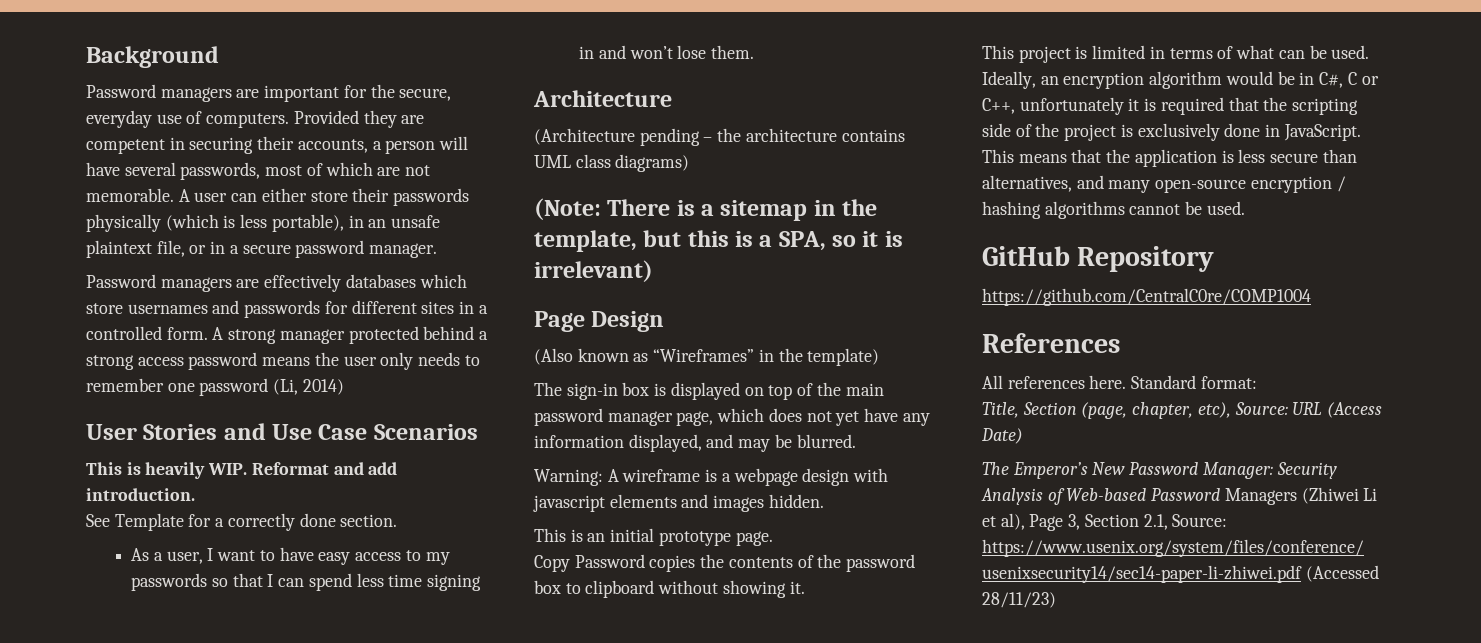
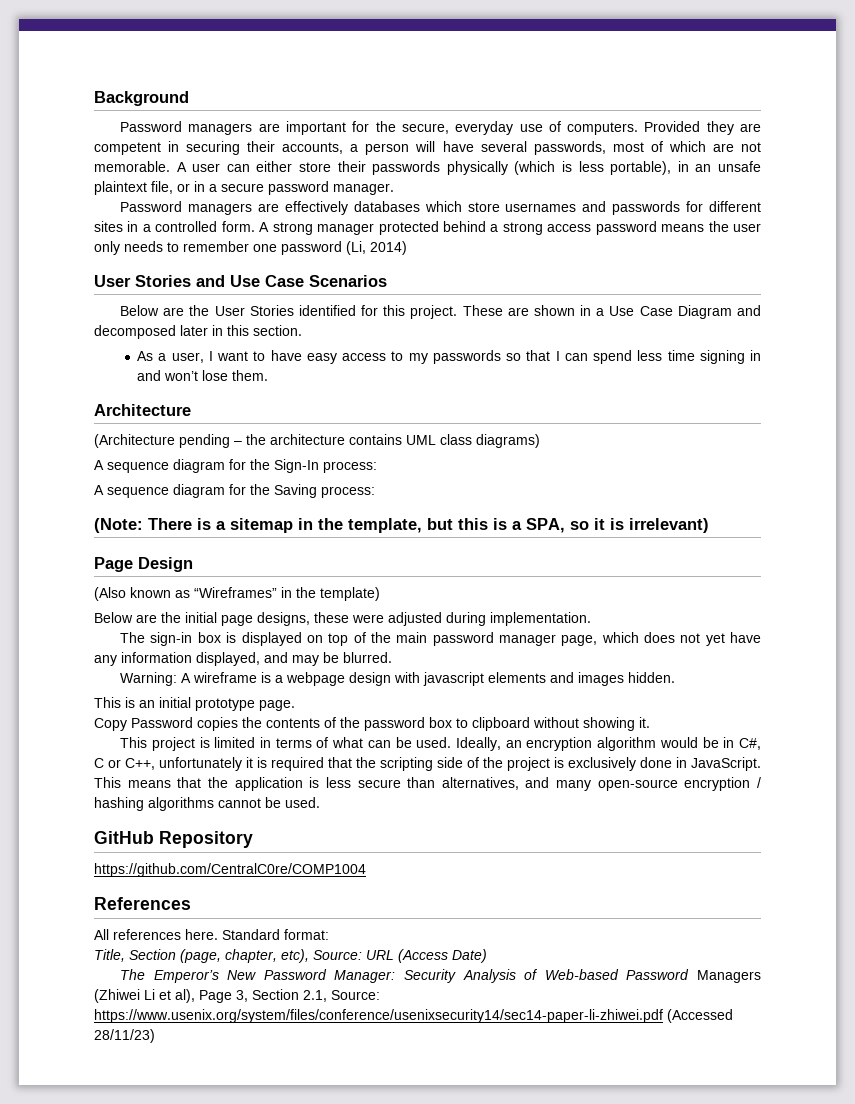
[86,462,398,479] [86,488,195,501] [86,513,336,531] This is heavily WIP. Reformat and add introduction. // See Template for a correctly done -> [120,305,762,319] [94,325,249,339] Below are the User Stories identified for this project. These are shown in a Use Case Diagram and decomposed later in this
(690, 163) none -> [94,459,377,473] [94,484,375,498] // A sequence diagram for the Sign-In process: // A sequence diagram for the Saving process:
(880, 357) none -> [94,612,591,626] // Below are the initial page designs, these were adjusted during implementation.

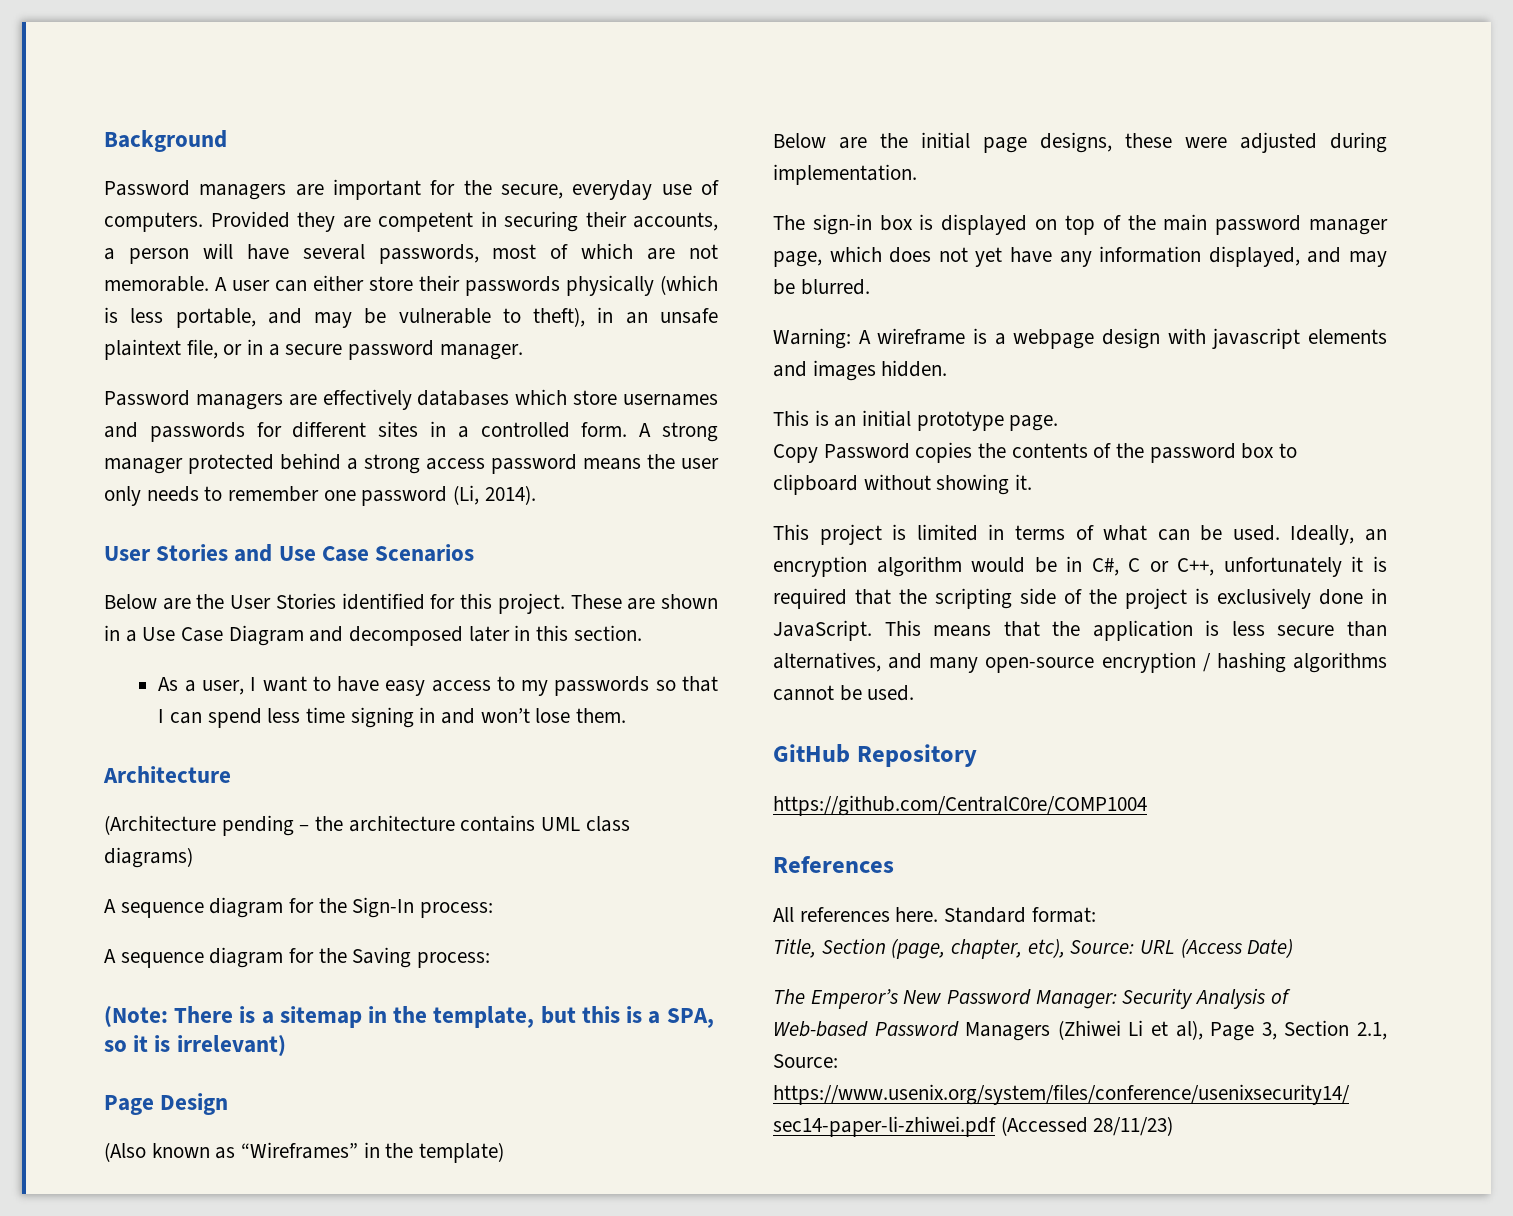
[610,161,672,175] portable), -> [175,307,586,328] portable, and may be vulnerable to theft),
[370,241,407,255] 2014) -> [484,485,536,505] 2014).

